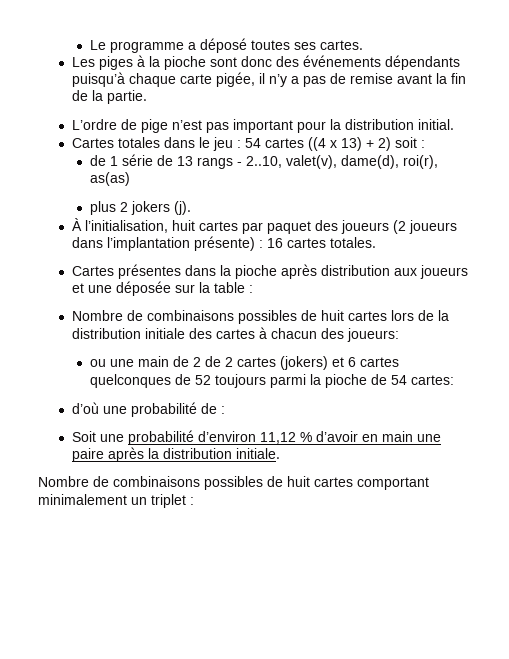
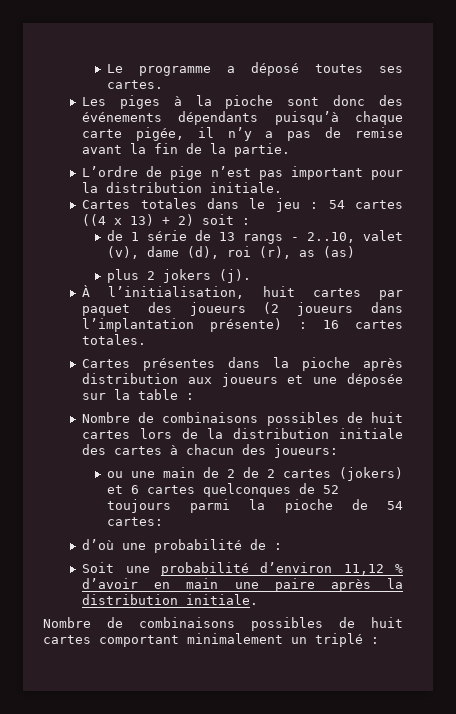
[417,119,454,130] initial. -> [210,182,283,193] initiale.
[285,155,438,169] [89,172,130,186] valet(v), dame(d), roi(r), as(as) -> [363,230,404,241] [106,246,355,259] valet (v), dame (d), roi (r), as (as)
[151,494,186,508] triplet -> [315,633,363,647] triplé

